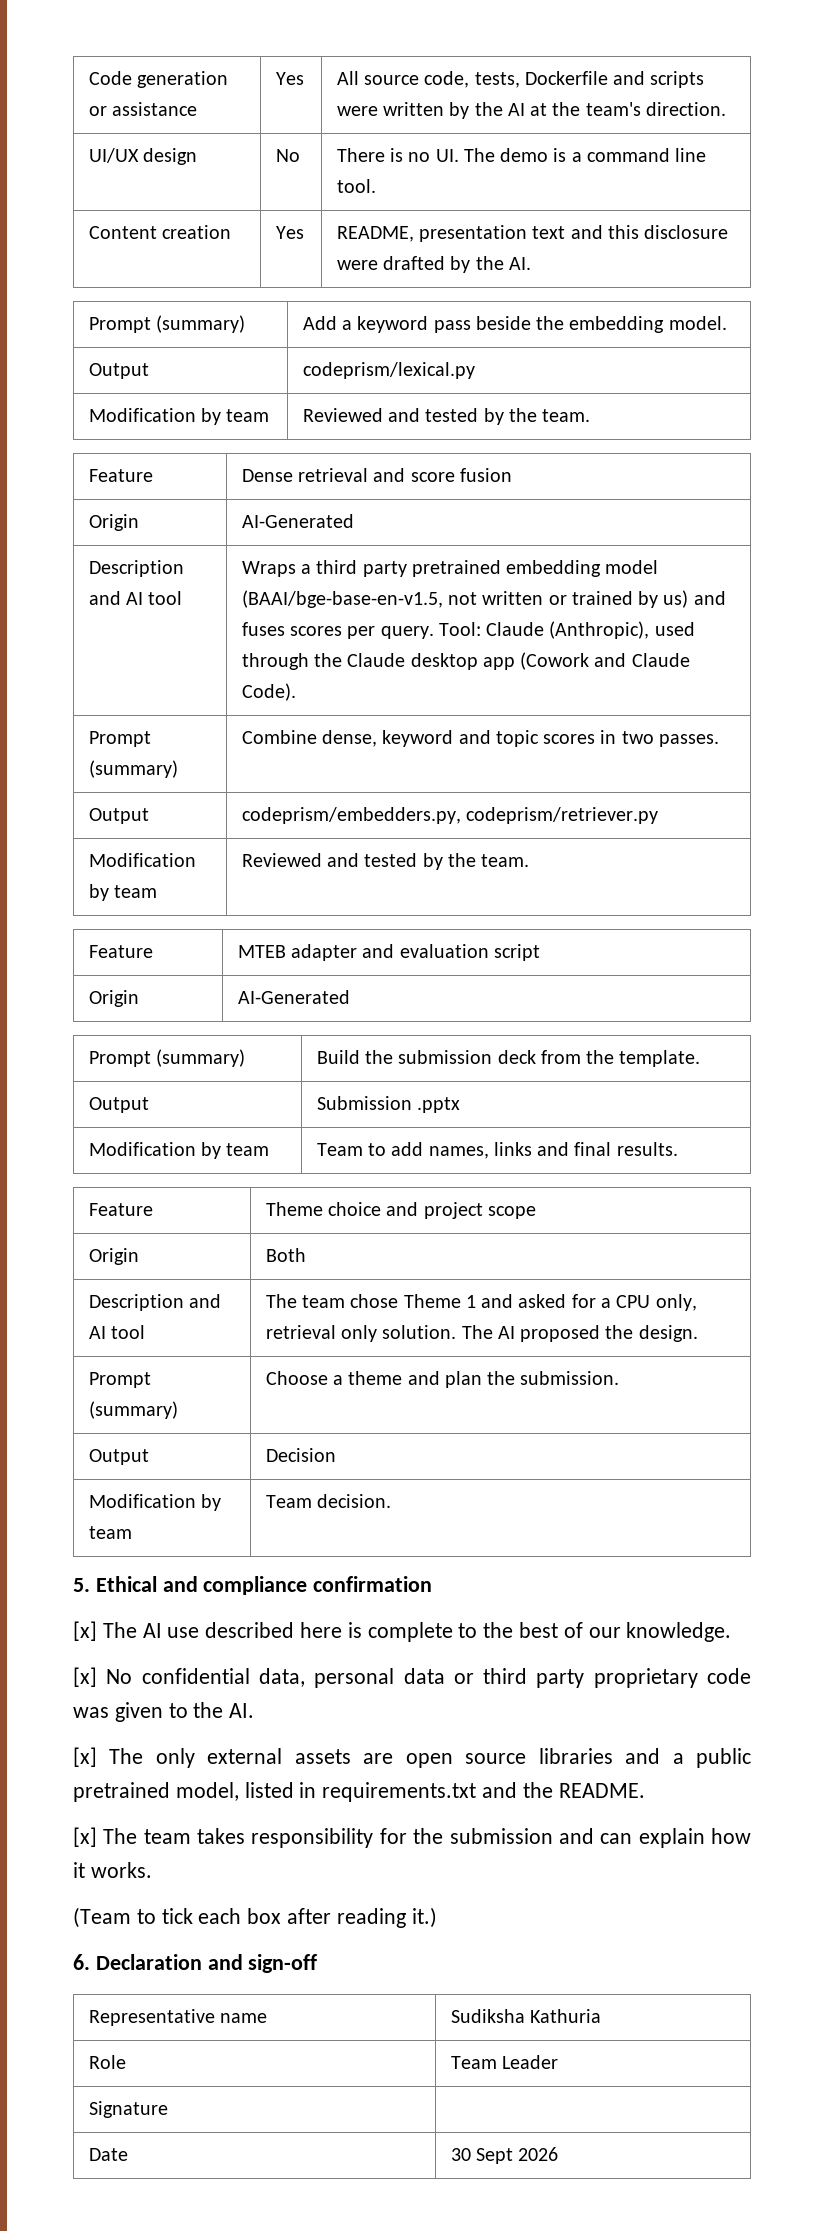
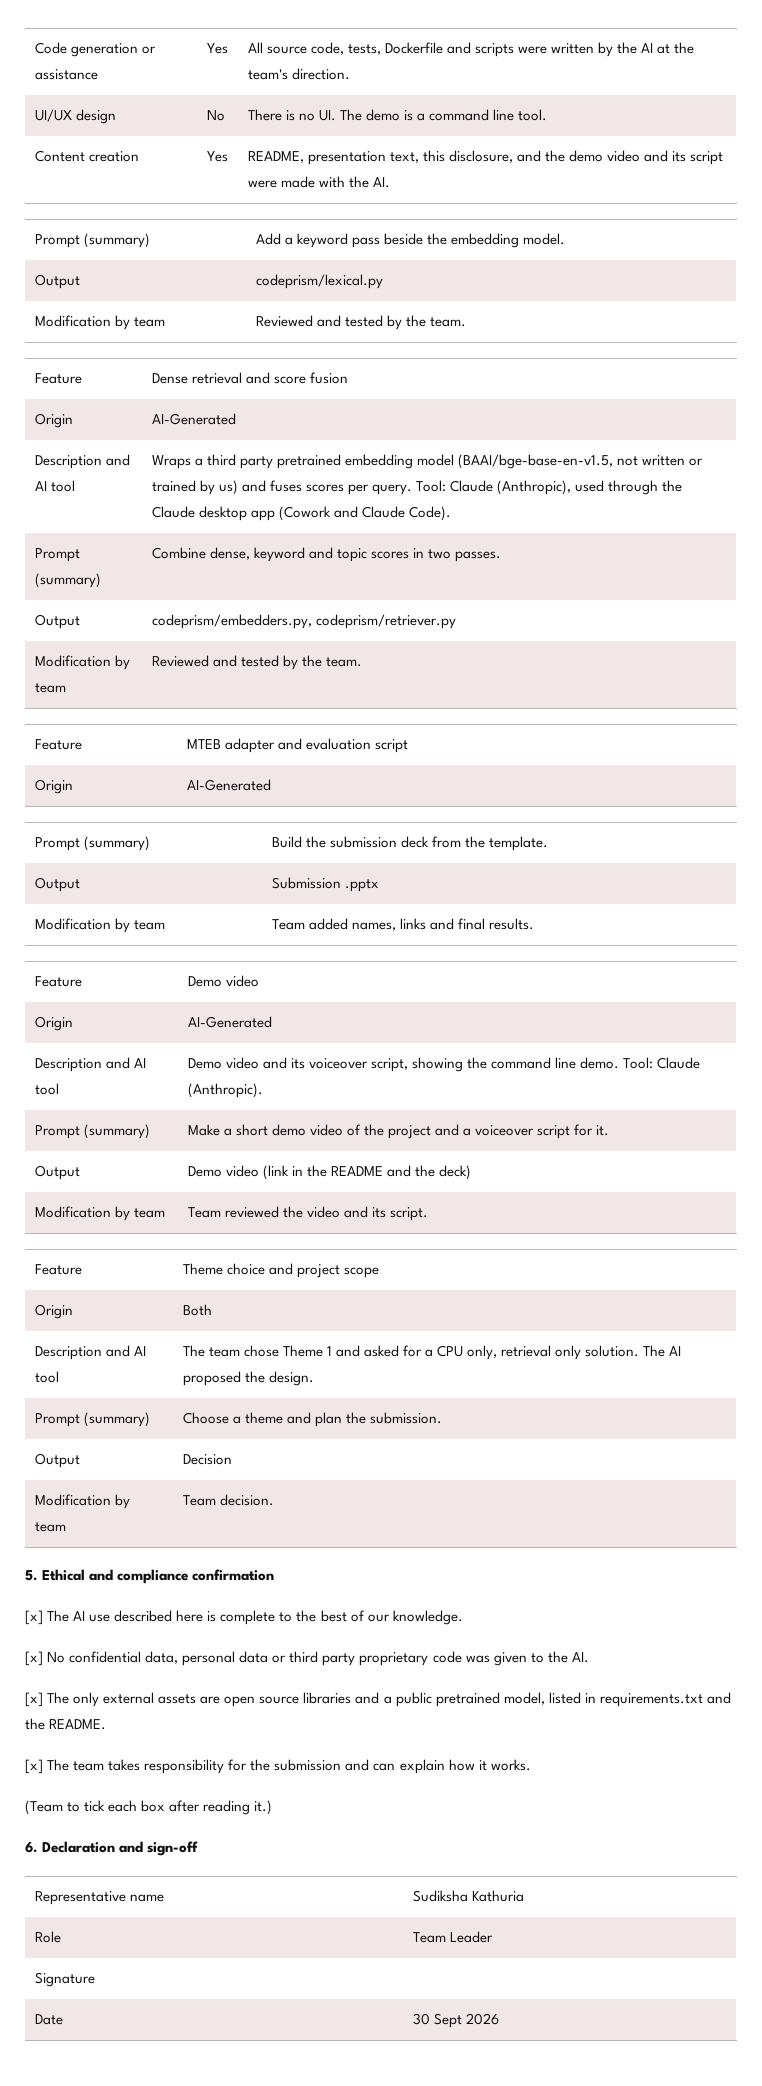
[532,225,729,239] [336,256,471,273] text and this disclosure were drafted by -> [389,150,724,165] [247,176,345,188] text, this disclosure, and the demo video and its script were made with
[368,1142,424,1156] to add -> [308,918,348,930] added
(678, 1149) none -> [34,976,82,987] [187,975,259,987] [34,1016,73,1031] [187,1016,272,1028] [34,1057,146,1072] [34,1083,59,1095] [187,1057,701,1072] [187,1083,263,1098] [34,1124,150,1139] [187,1124,610,1139] [34,1165,80,1180] [187,1165,471,1180] [34,1206,165,1221] [187,1206,428,1221] // Feature | Demo video // Origin | AI-Generated // Description and AI tool | Demo video and its voiceover script, showing the command line demo. Tool: Claude (Anthropic). // Prompt (summary) | Make a short demo video of the project and a voiceover script for it. // Output | Demo video (link in the README and the deck) // Modification by team | Team reviewed the video and its script.

